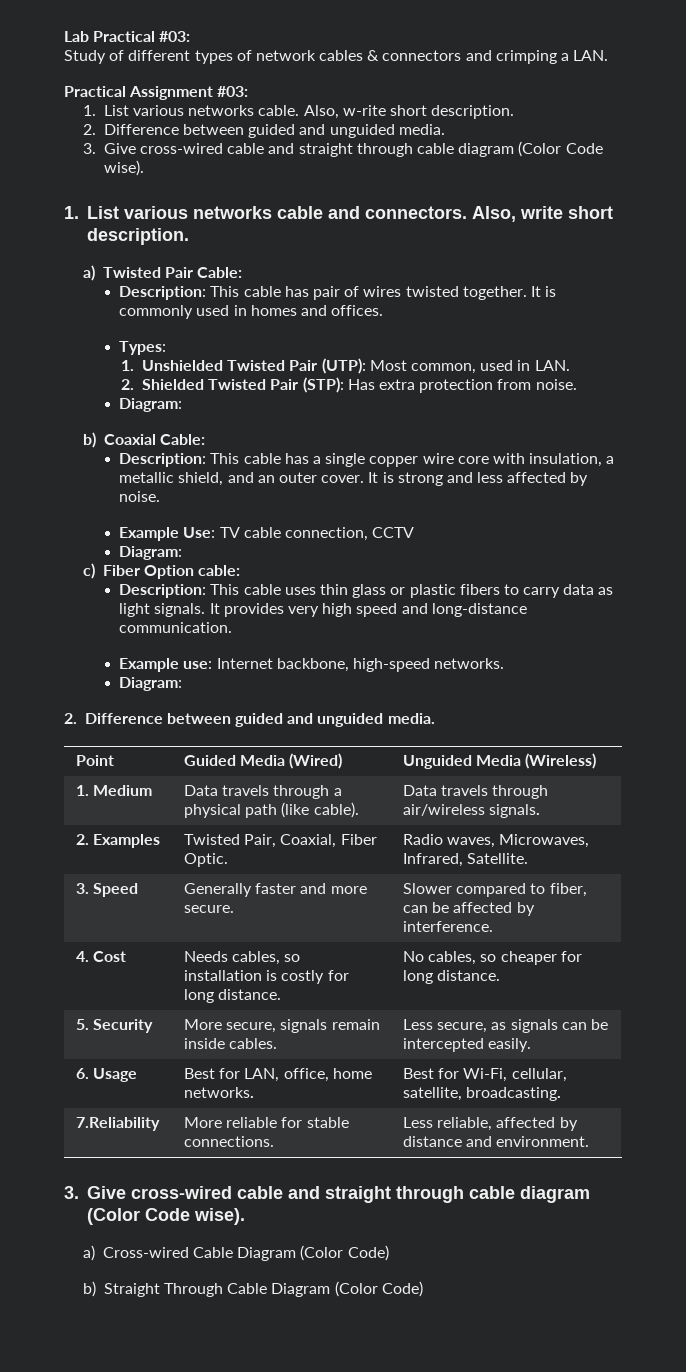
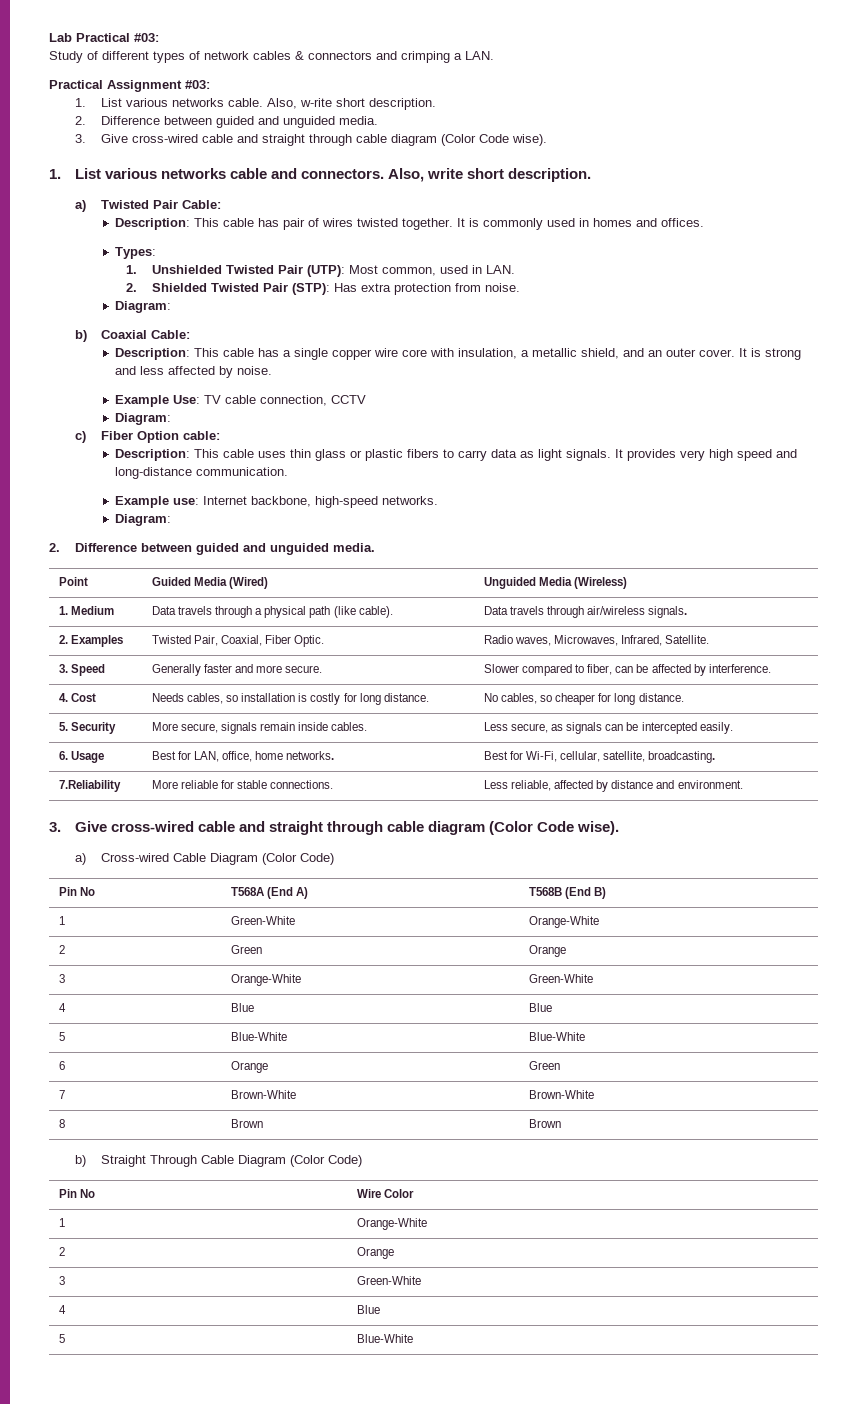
(389, 1253) none -> [58,887,96,896] [230,887,309,899] [528,887,607,899] [58,916,65,925] [230,916,295,925] [528,916,599,928] [58,945,65,954] [230,945,262,954] [528,945,566,957] [58,974,65,983] [230,974,301,986] [528,974,593,983] [58,1003,66,1012] [230,1003,254,1012] [528,1003,552,1012] [58,1032,65,1041] [230,1032,287,1041] [528,1032,585,1041] [58,1061,65,1070] [230,1061,268,1073] [528,1061,560,1070] [58,1090,65,1099] [230,1090,296,1099] [528,1090,594,1099] [58,1119,65,1128] [230,1119,263,1128] [528,1119,561,1128] // Pin No | T568A (End A) | T568B (End B) // 1 | Green-White | Orange-White // 2 | Green | Orange // 3 | Orange-White | Green-White // 4 | Blue | Blue // 5 | Blue-White | Blue-White // 6 | Orange | Green // 7 | Brown-White | Brown-White // 8 | Brown | Brown
(423, 1289) none -> [58,1189,96,1198] [356,1189,415,1198] [58,1218,65,1227] [356,1218,427,1230] [58,1247,65,1256] [356,1247,394,1259] [58,1276,65,1285] [356,1276,421,1285] [58,1305,66,1314] [356,1305,380,1314] [58,1334,65,1343] [356,1334,413,1343] // Pin No | Wire Color // 1 | Orange-White // 2 | Orange // 3 | Green-White // 4 | Blue // 5 | Blue-White

